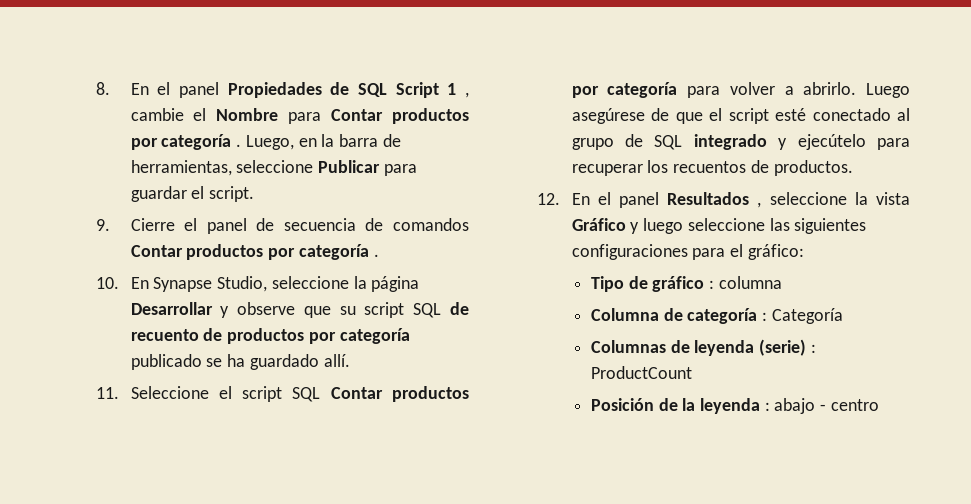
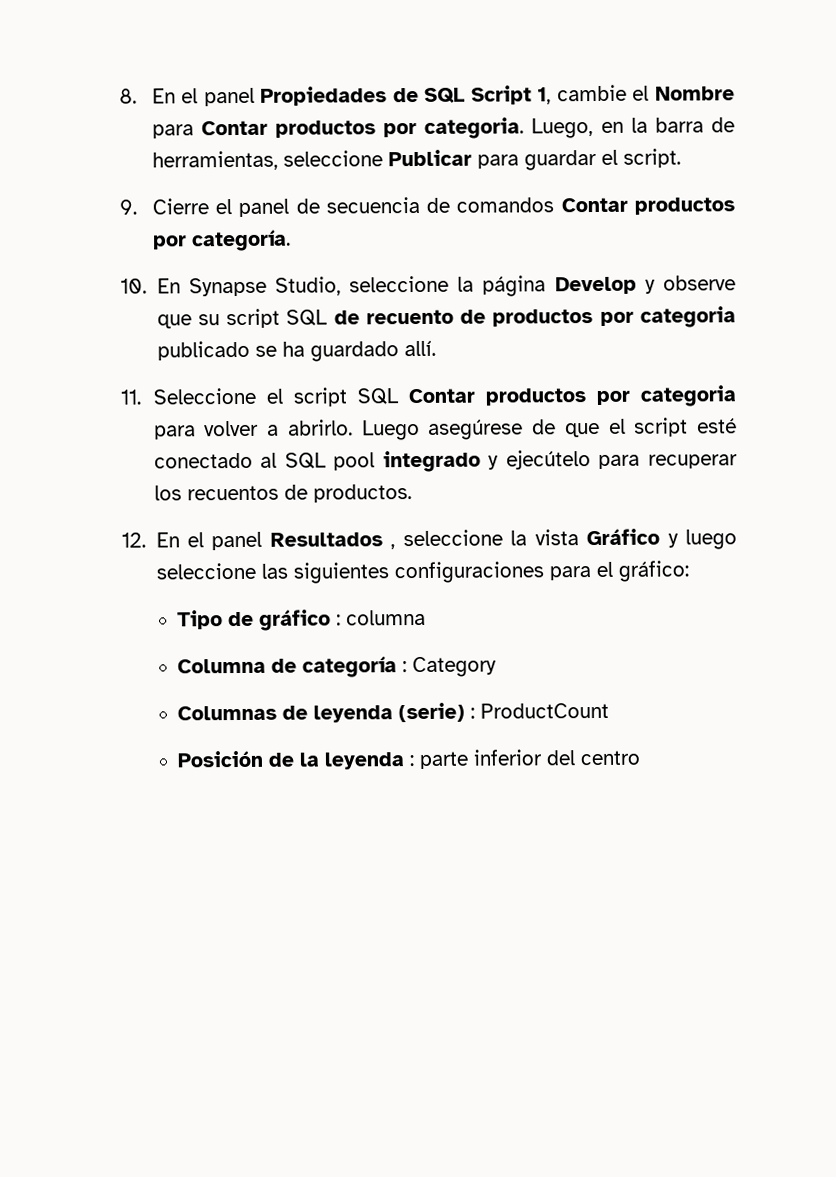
[447,83,470,98] 1 , -> [537,87,552,105] 1,
[161,134,242,150] categoría . -> [424,117,525,139] categoria.
[298,244,379,260] categoría . -> [190,229,291,252] categoría.
[130,302,213,315] Desarrollar -> [554,276,637,295] Develop
[339,328,410,344] categoría -> [640,306,736,328] categoria
[607,82,678,98] categoría -> [640,385,736,407] categoria
[571,134,683,150] grupo de SQL -> [284,452,376,471] SQL pool
[771,308,843,324] Categoría -> [412,656,498,678] Category
[774,398,827,414] abajo - -> [419,749,576,769] parte inferior del

